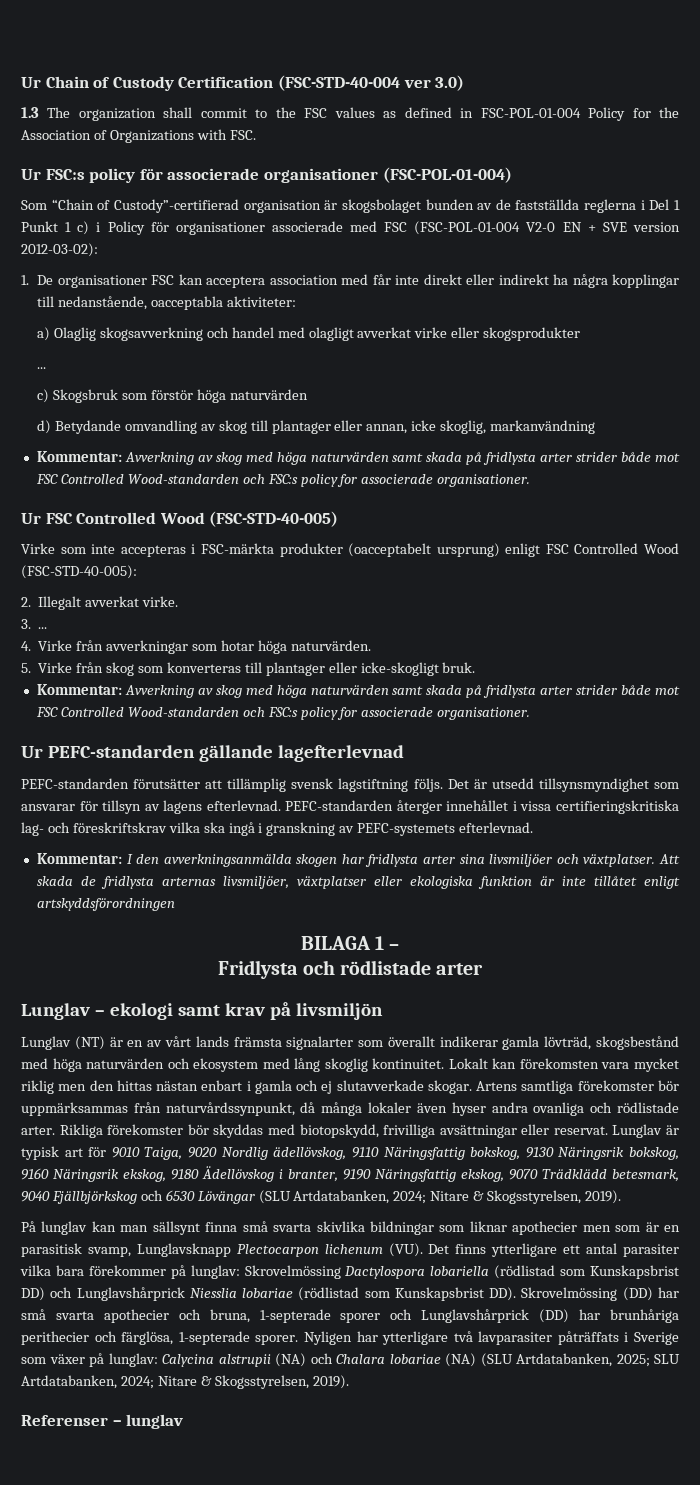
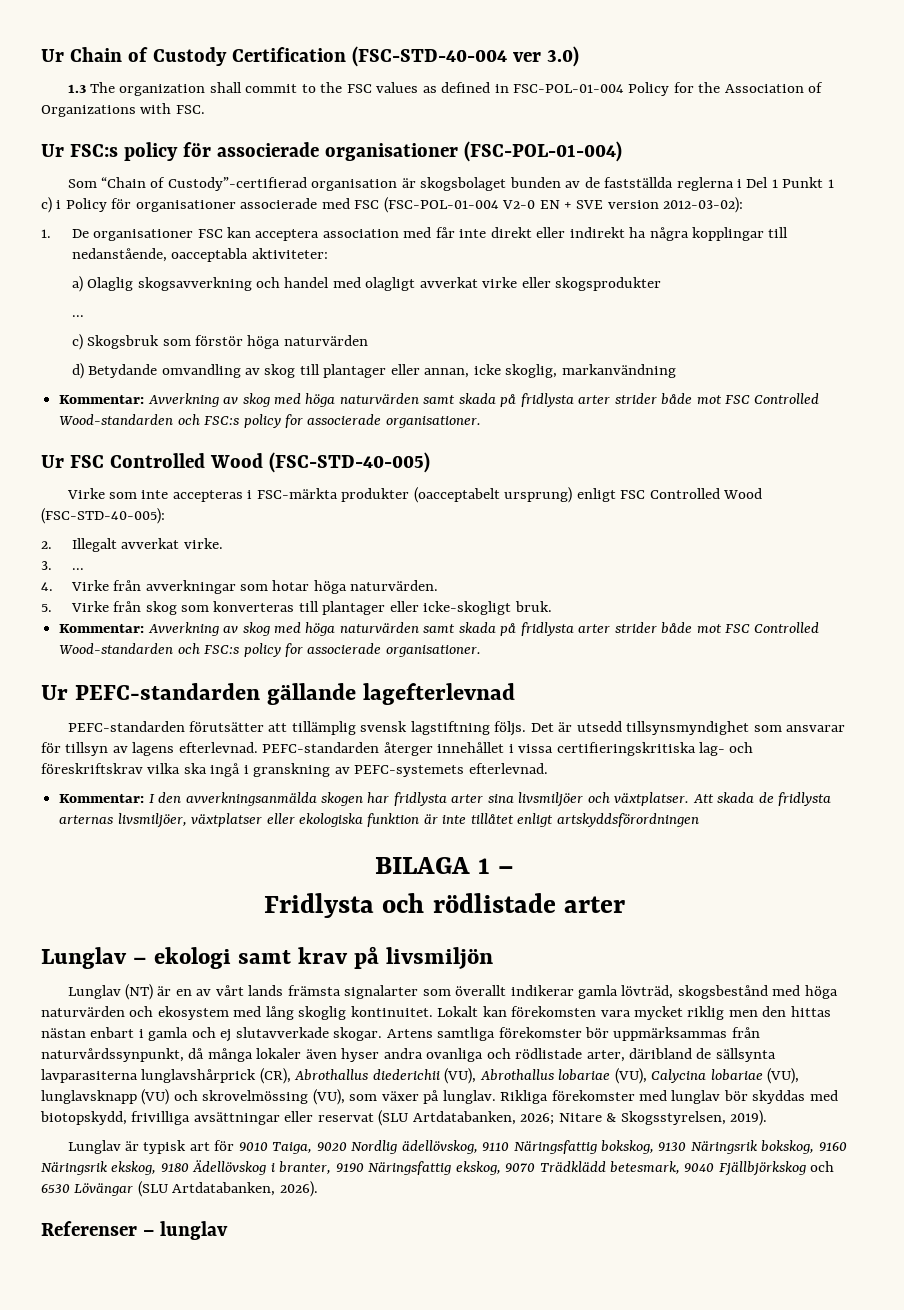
[21,1124,184,1138] arter. Rikliga förekomster -> [586,1048,776,1062] [41,1068,800,1084] [41,1089,721,1105] arter, däribland de sällsynta lavparasiterna lunglavshårprick (CR), Abrothallus diederichii (VU), Abrothallus lobariae (VU), Calycina lobariae (VU), lunglavsknapp (VU) och skrovelmössing (VU), som växer på lunglav. Rikliga förekomster med lunglav
[553,1126,608,1135] reservat. -> [317,1110,768,1126] reservat (SLU Artdatabanken, 2026; Nitare & Skogsstyrelsen, 2019). //
[393,1190,622,1204] [21,1221,680,1235] [21,1243,679,1257] [20,1265,679,1279] [21,1287,679,1301] [21,1309,679,1323] [21,1331,680,1345] [21,1353,680,1367] [21,1375,349,1389] 2024; Nitare & Skogsstyrelsen, 2019). // På lunglav kan man sällsynt finna små svarta skivlika bildningar som liknar apothecier men som är en parasitisk svamp, Lunglavsknapp Plectocarpon lichenum (VU). Det finns ytterligare ett antal parasiter vilka bara förekommer på lunglav: Skrovelmössing Dactylospora lobariella (rödlistad som Kunskapsbrist DD) och Lunglavshårprick Niesslia lobariae (rödlistad som Kunskapsbrist DD). Skrovelmössing (DD) har små svarta apothecier och bruna, 1-septerade sporer och Lunglavshårprick (DD) har brunhåriga perithecier och färglösa, 1-septerade sporer. Nyligen har ytterligare två lavparasiter påträffats i Sverige som växer på lunglav: Calycina alstrupii (NA) och Chalara lobariae (NA) (SLU Artdatabanken, 2025; SLU Artdatabanken, 2024; Nitare & Skogsstyrelsen, 2019). -> [279,1181,318,1197] 2026).

